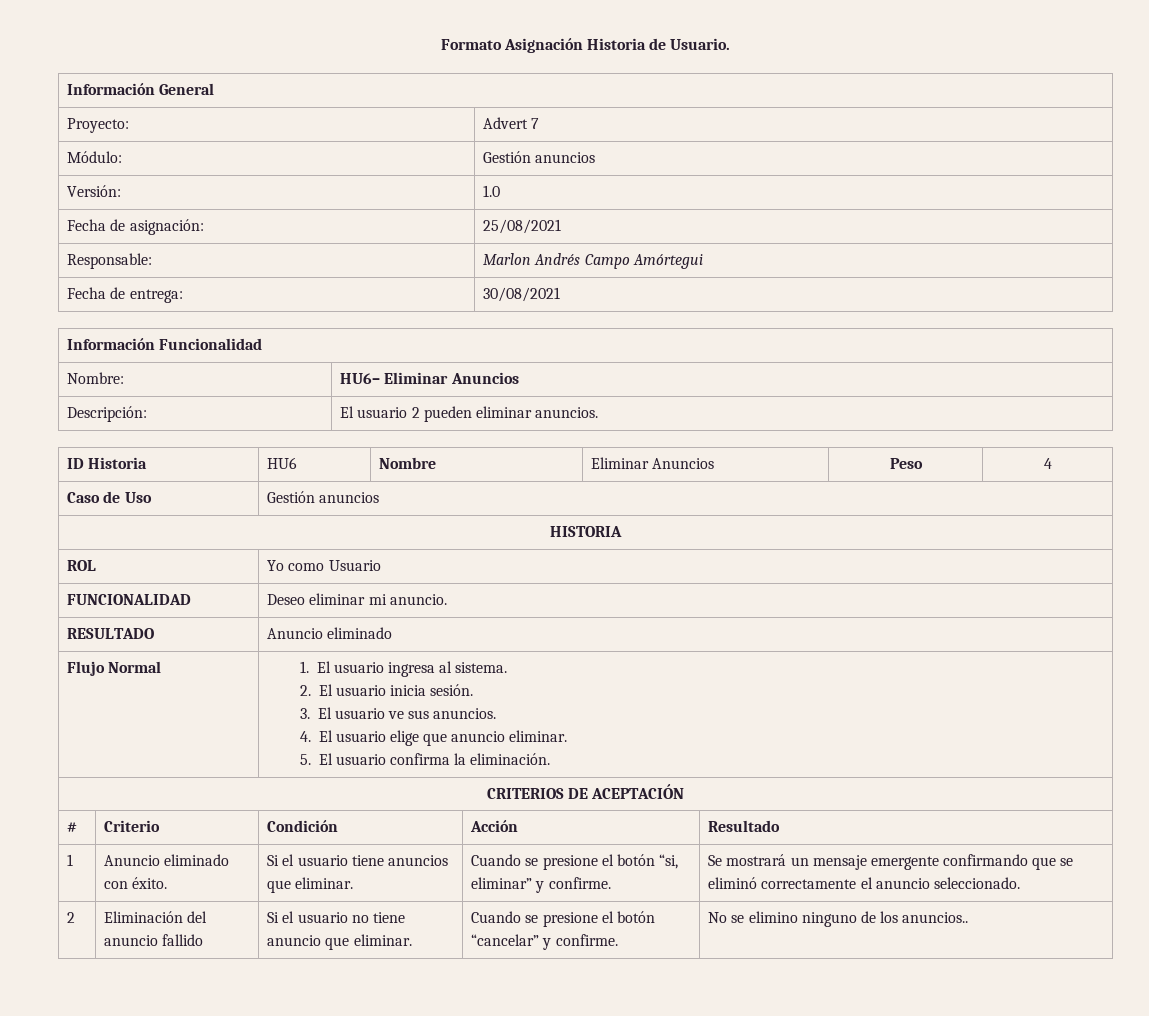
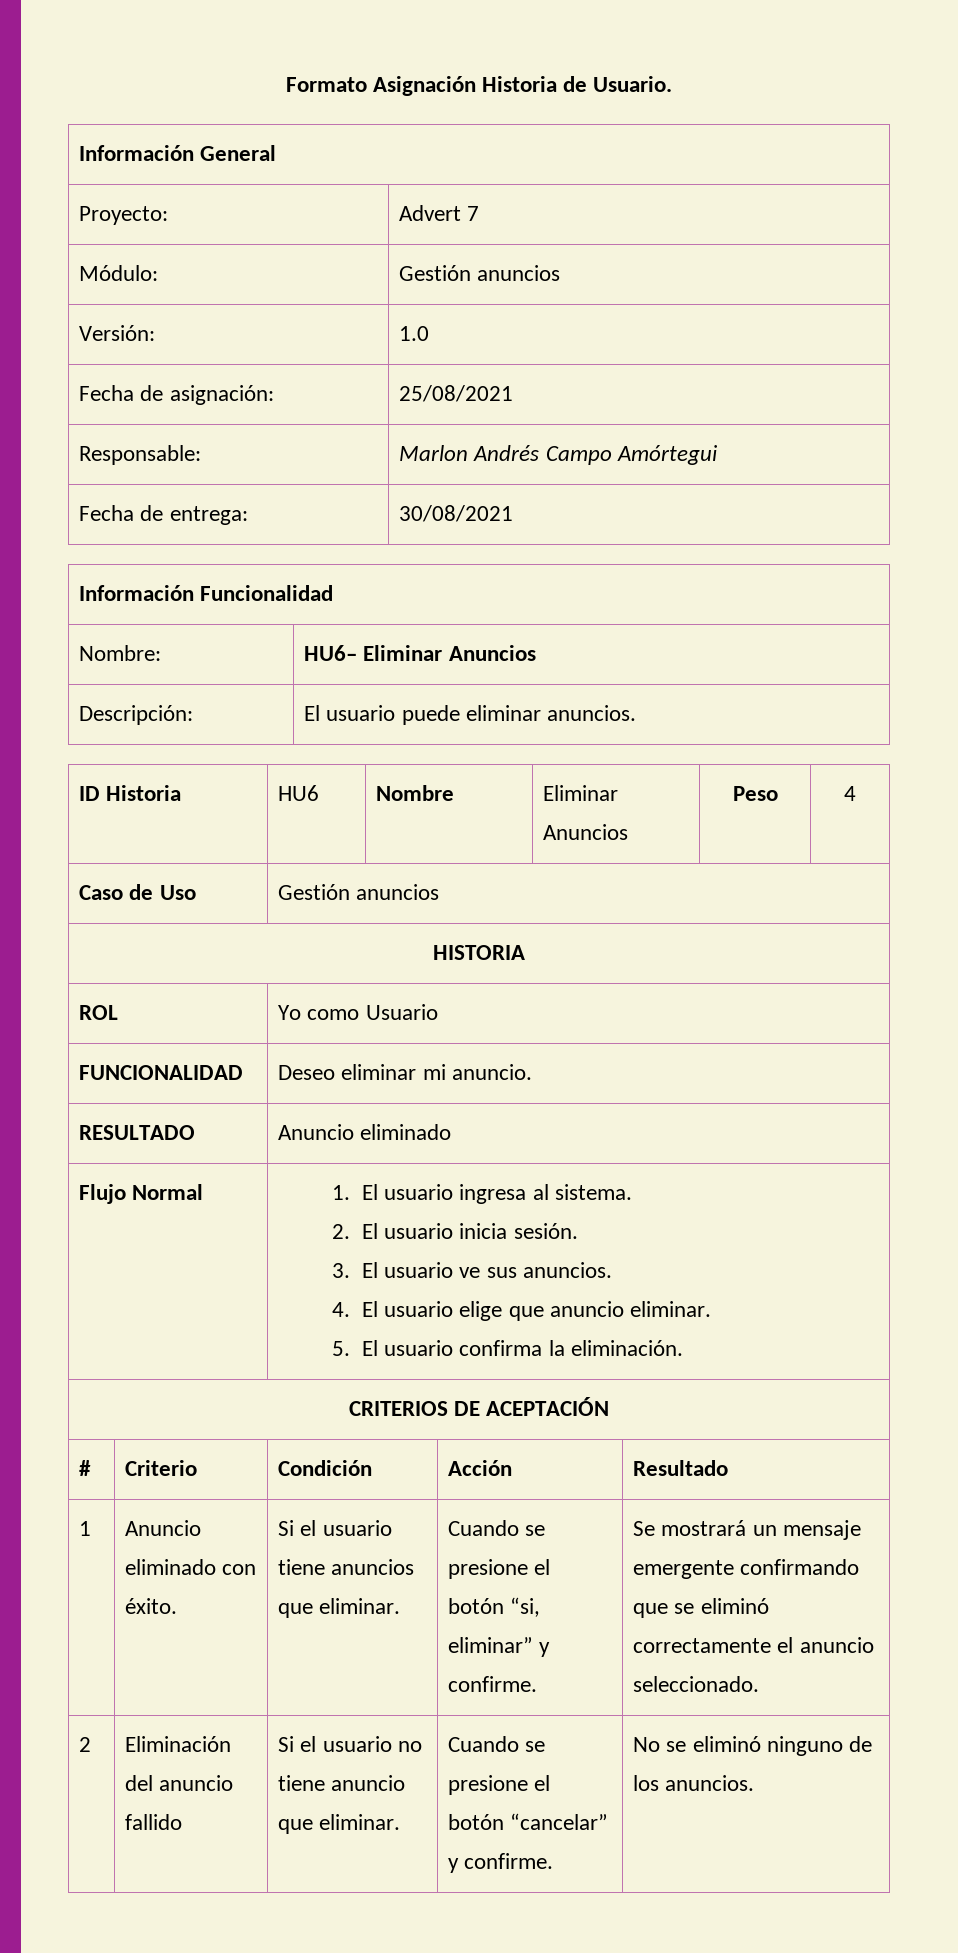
[411,406,472,422] 2 pueden -> [401,705,460,725] puede
[748,911,798,923] elimino -> [692,1736,761,1752] eliminó
[902,912,969,923] anuncios.. -> [665,1775,755,1791] anuncios.

